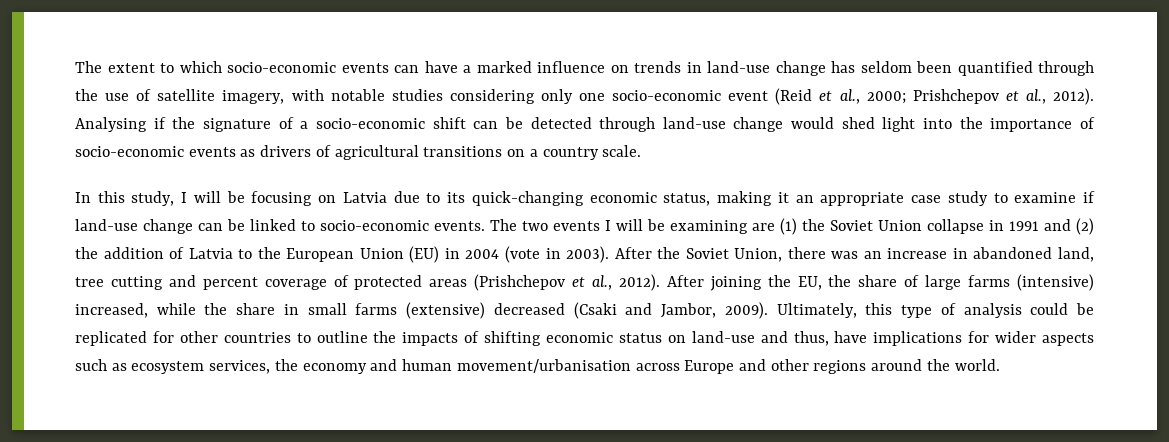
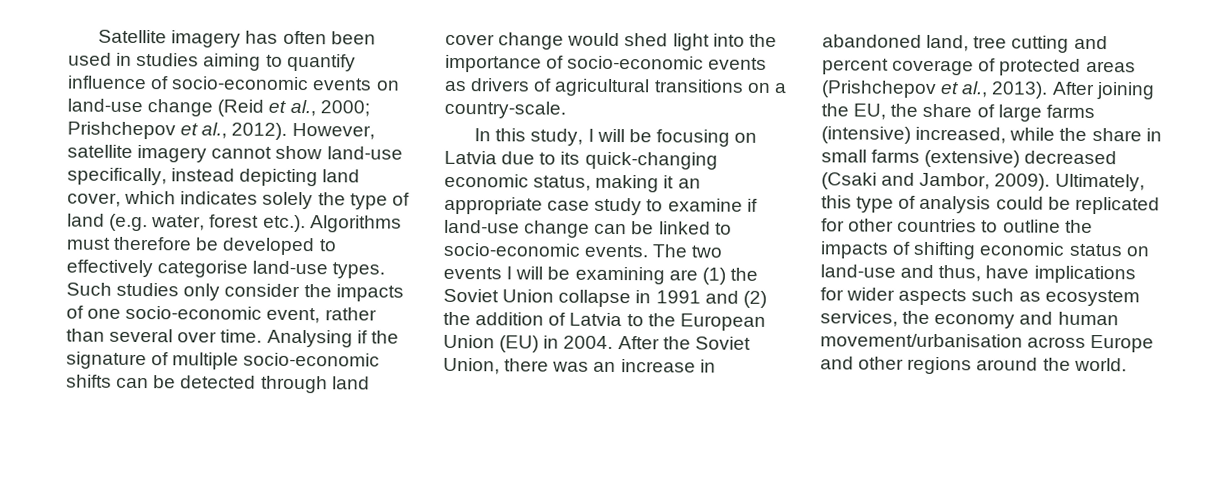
[75,61,1094,76] [75,89,769,104] The extent to which socio-economic events can have a marked influence on trends in land-use change has seldom been quantified through the use of satellite imagery, with notable studies considering only one socio-economic event -> [98,29,376,48] [68,52,356,72] [67,75,400,91] [67,98,214,117] Satellite imagery has often been used in studies aiming to quantify influence of socio-economic events on land-use change
(1095, 96) none -> [291,122,375,140] [67,144,403,163] [67,167,361,187] [67,190,410,210] [67,213,402,233] [66,236,337,256] [66,259,386,279] [66,282,404,302] [66,305,377,324] [66,328,263,343] However, satellite imagery cannot show land-use specifically, instead depicting land cover, which indicates solely the type of land (e.g. water, forest etc.). Algorithms must therefore be developed to effectively categorise land-use types. Such studies only consider the impacts of one socio-economic event, rather than several over time.
[300,117,466,129] a socio-economic shift -> [172,352,381,370] [66,374,112,388] multiple socio-economic shifts
[662,117,726,129] land-use -> [331,376,370,390] [445,33,495,46] land cover
[542,145,642,160] country scale. -> [444,100,566,119] country-scale.
[465,246,610,263] 2004 (vote in 2003). -> [563,335,614,349] 2004.
[618,274,660,291] 2012). -> [991,81,1049,99] 2013).

